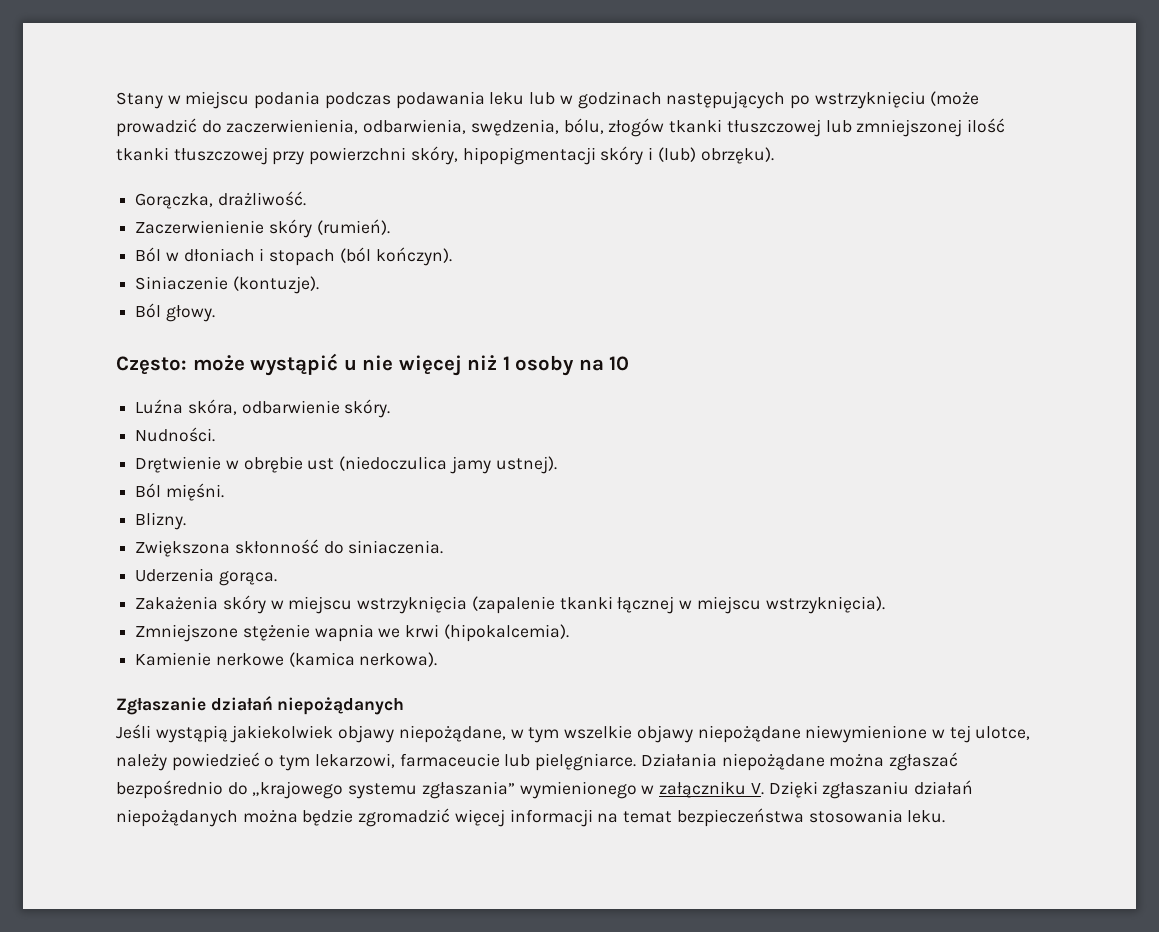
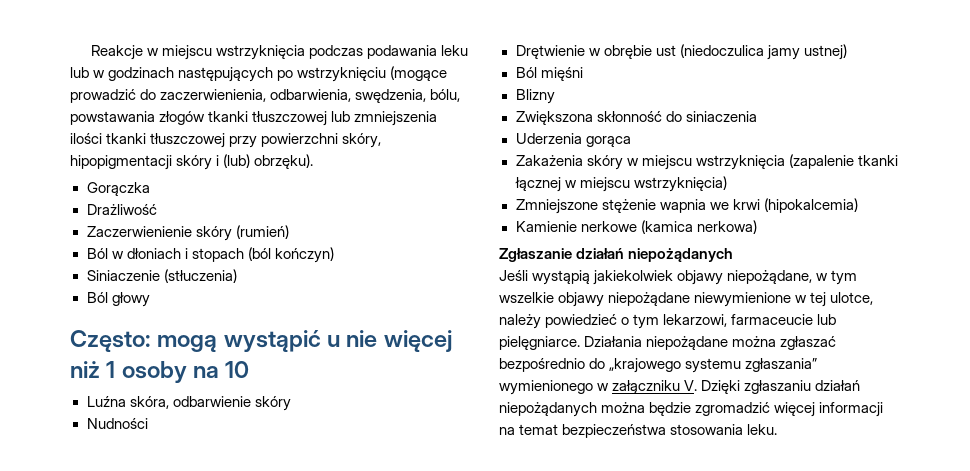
[116,91,321,109] Stany w miejscu podania -> [90,45,305,60] Reakcje w miejscu wstrzyknięcia
[930,91,980,106] (może -> [390,66,448,81] (mogące
(604, 126) none -> [70,111,155,125] powstawania
[856,118,1005,137] zmniejszonej ilość -> [354,111,438,126] [70,133,102,144] zmniejszenia ilości
[135,191,306,209] Gorączka, drażliwość. -> [86,182,150,196] [86,204,157,215] Gorączka // Drażliwość
[316,219,390,235] (rumień). -> [235,225,289,239] (rumień)
[375,247,452,266] kończyn). -> [274,247,334,263] kończyn)
[232,276,319,294] [135,303,215,322] (kontuzje). // Ból głowy. -> [163,269,237,283] [86,292,150,307] (stłuczenia) // Ból głowy
[192,355,245,371] może -> [157,335,218,352] mogą
[344,399,391,418] [135,427,216,442] skóry. // Nudności. -> [254,396,291,411] [86,418,148,429] skóry // Nudności
[495,456,557,474] [135,483,224,501] [135,512,187,530] ustnej). // Ból mięśni. // Blizny. -> [803,44,847,60] [515,67,583,81] [515,89,555,104] ustnej) // Ból mięśni // Blizny
[348,540,444,554] siniaczenia. -> [685,111,757,122] siniaczenia
[218,571,277,586] gorąca. -> [585,136,631,147] gorąca
[765,596,885,614] wstrzyknięcia). -> [633,176,727,192] wstrzyknięcia)
[443,624,569,642] (hipokalcemia). -> [763,198,858,213] (hipokalcemia)
[359,652,438,667] nerkowa). -> [696,220,757,234] nerkowa)

